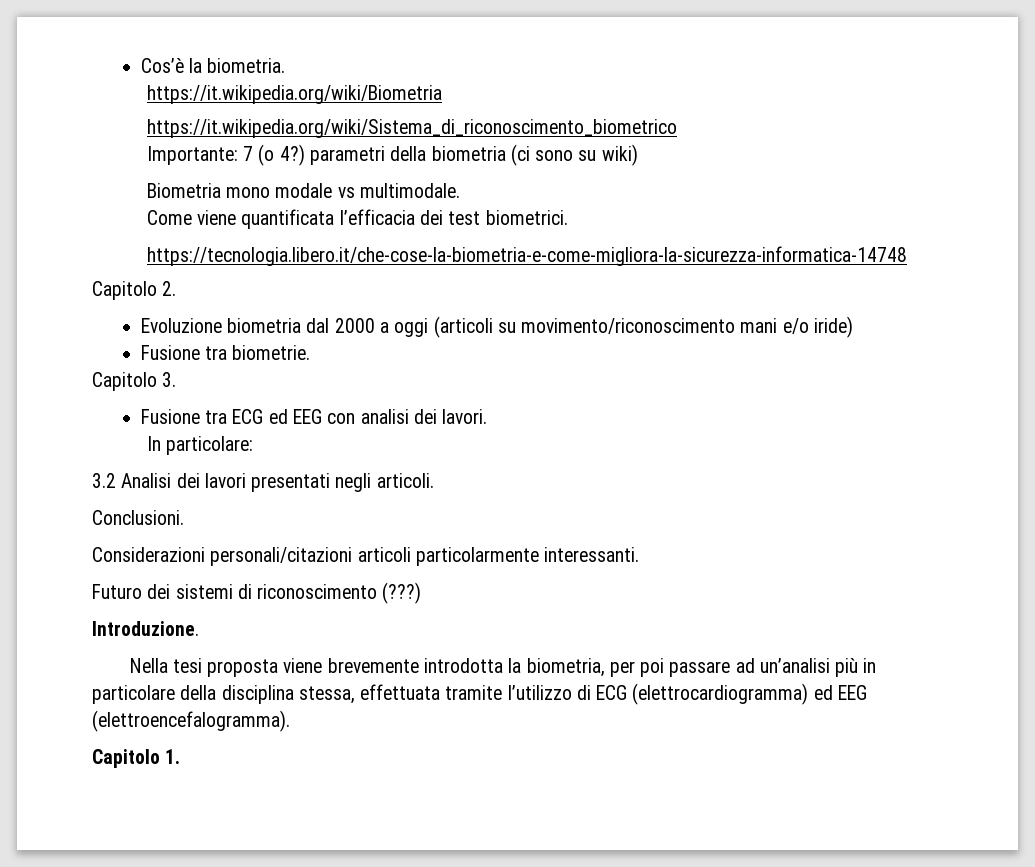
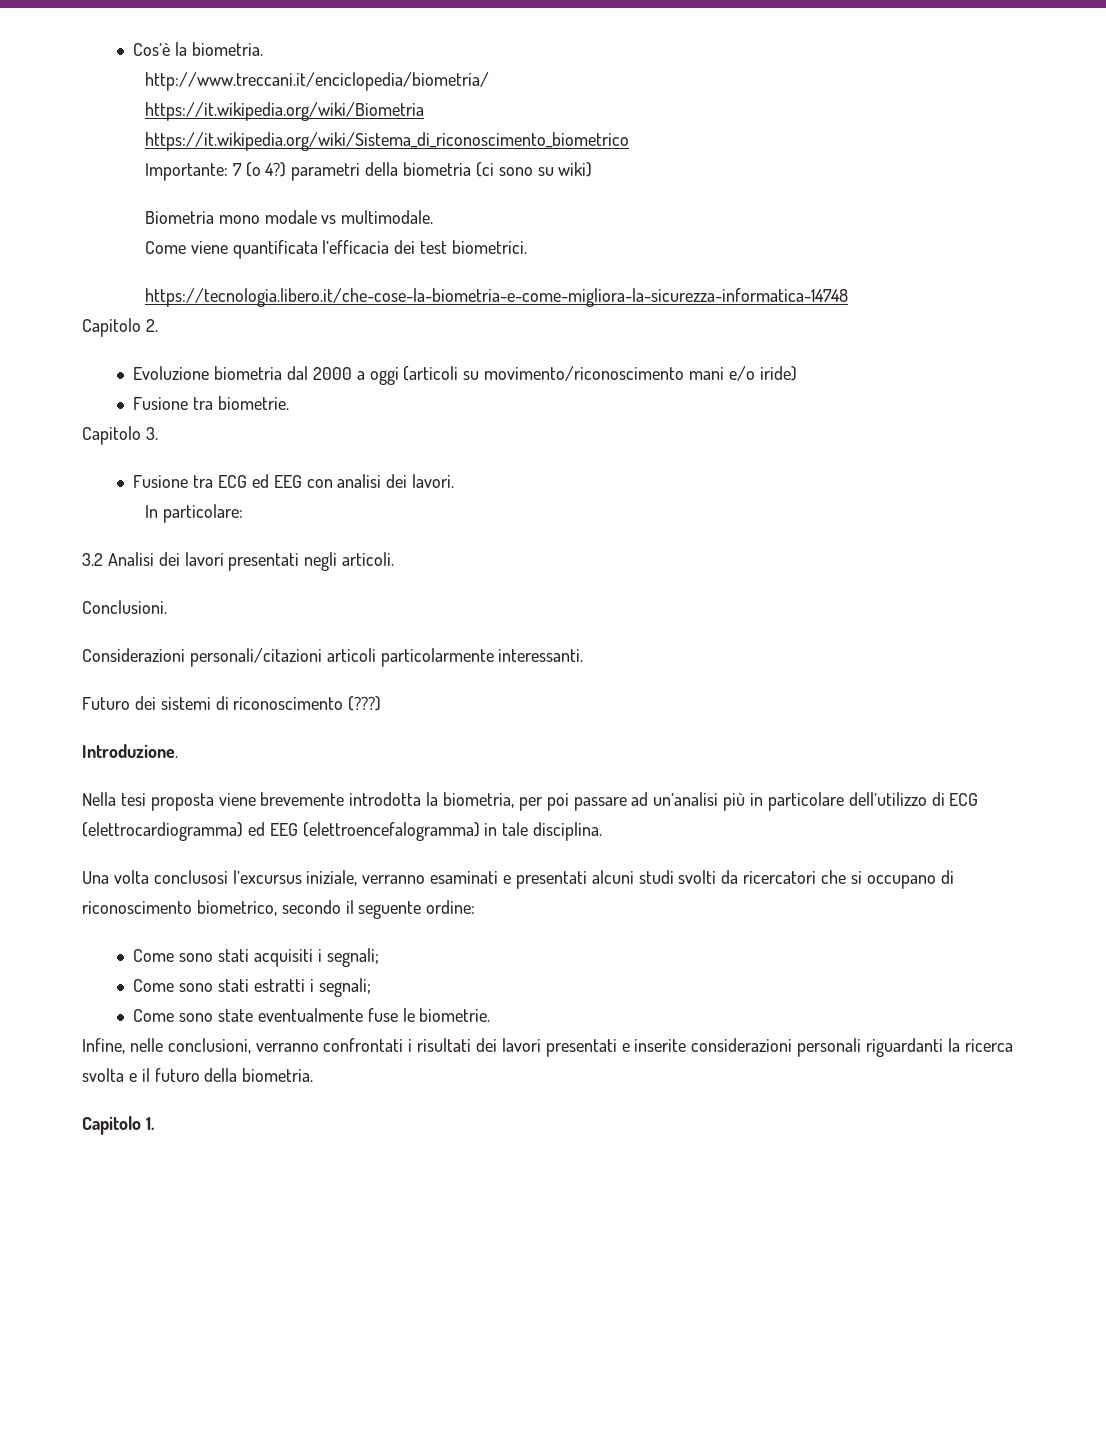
(286, 65) none -> [144,72,489,91] // http://www.treccani.it/enciclopedia/biometria/
[180,684,572,704] della disciplina stessa, effettuata tramite l’utilizzo -> [848,792,927,806] dell’utilizzo
[92,710,290,732] (elettroencefalogramma). -> [302,822,603,841] [82,870,954,889] [82,900,476,919] [133,948,379,967] [133,978,371,997] [133,1008,491,1022] [82,1038,1013,1057] [82,1068,314,1082] (elettroencefalogramma) in tale disciplina. // Una volta conclusosi l’excursus iniziale, verranno esaminati e presentati alcuni studi svolti da ricercatori che si occupano di riconoscimento biometrico, secondo il seguente ordine: // Come sono stati acquisiti i segnali; // Come sono stati estratti i segnali; // Come sono state eventualmente fuse le biometrie. // Infine, nelle conclusioni, verranno confrontati i risultati dei lavori presentati e inserite considerazioni personali riguardanti la ricerca svolta e il futuro della biometria.

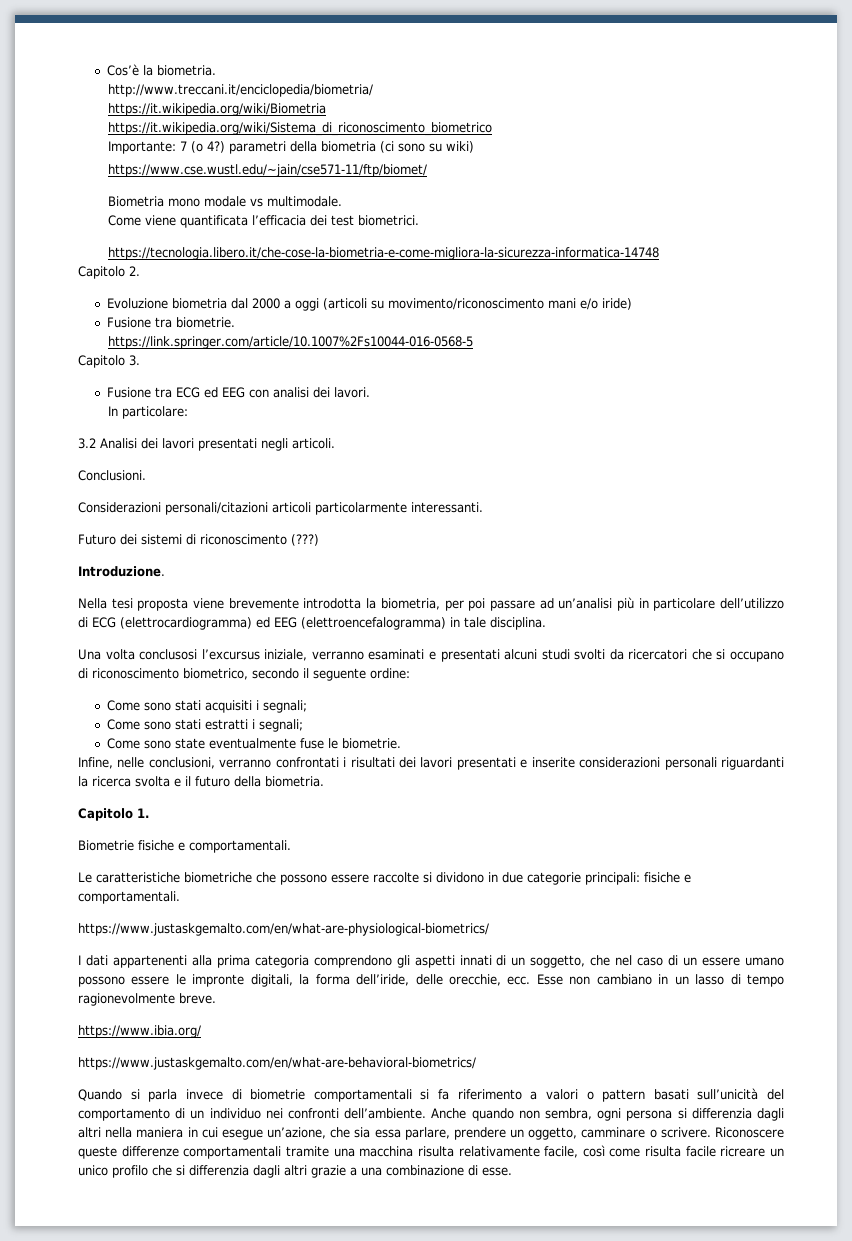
(593, 169) none -> [107,164,427,177] // https://www.cse.wustl.edu/~jain/cse571-11/ftp/biomet/
(289, 403) none -> [107,336,473,349] // https://link.springer.com/article/10.1007%2Fs10044-016-0568-5
(154, 1123) none -> [78,840,291,853] [78,872,691,885] [78,891,180,904] [78,923,489,936] [78,955,784,968] [78,974,785,987] [78,993,216,1006] [78,1025,201,1038] [78,1057,476,1070] [78,1088,784,1102] [78,1108,785,1121] [78,1127,784,1140] [78,1145,784,1159] [78,1165,512,1178] // Biometrie fisiche e comportamentali. // Le caratteristiche biometriche che possono essere raccolte si dividono in due categorie principali: fisiche e comportamentali. // https://www.justaskgemalto.com/en/what-are-physiological-biometrics/ // I dati appartenenti alla prima categoria comprendono gli aspetti innati di un soggetto, che nel caso di un essere umano possono essere le impronte digitali, la forma dell’iride, delle orecchie, ecc. Esse non cambiano in un lasso di tempo ragionevolmente breve. // https://www.ibia.org/ // https://www.justaskgemalto.com/en/what-are-behavioral-biometrics/ // Quando si parla invece di biometrie comportamentali si fa riferimento a valori o pattern basati sull’unicità del comportamento di un individuo nei confronti dell’ambiente. Anche quando non sembra, ogni persona si differenzia dagli altri nella maniera in cui esegue un’azione, che sia essa parlare, prendere un oggetto, camminare o scrivere. Riconoscere queste differenze comportamentali tramite una macchina risulta relativamente facile, così come risulta facile ricreare un unico profilo che si differenzia dagli altri grazie a una combinazione di esse.

